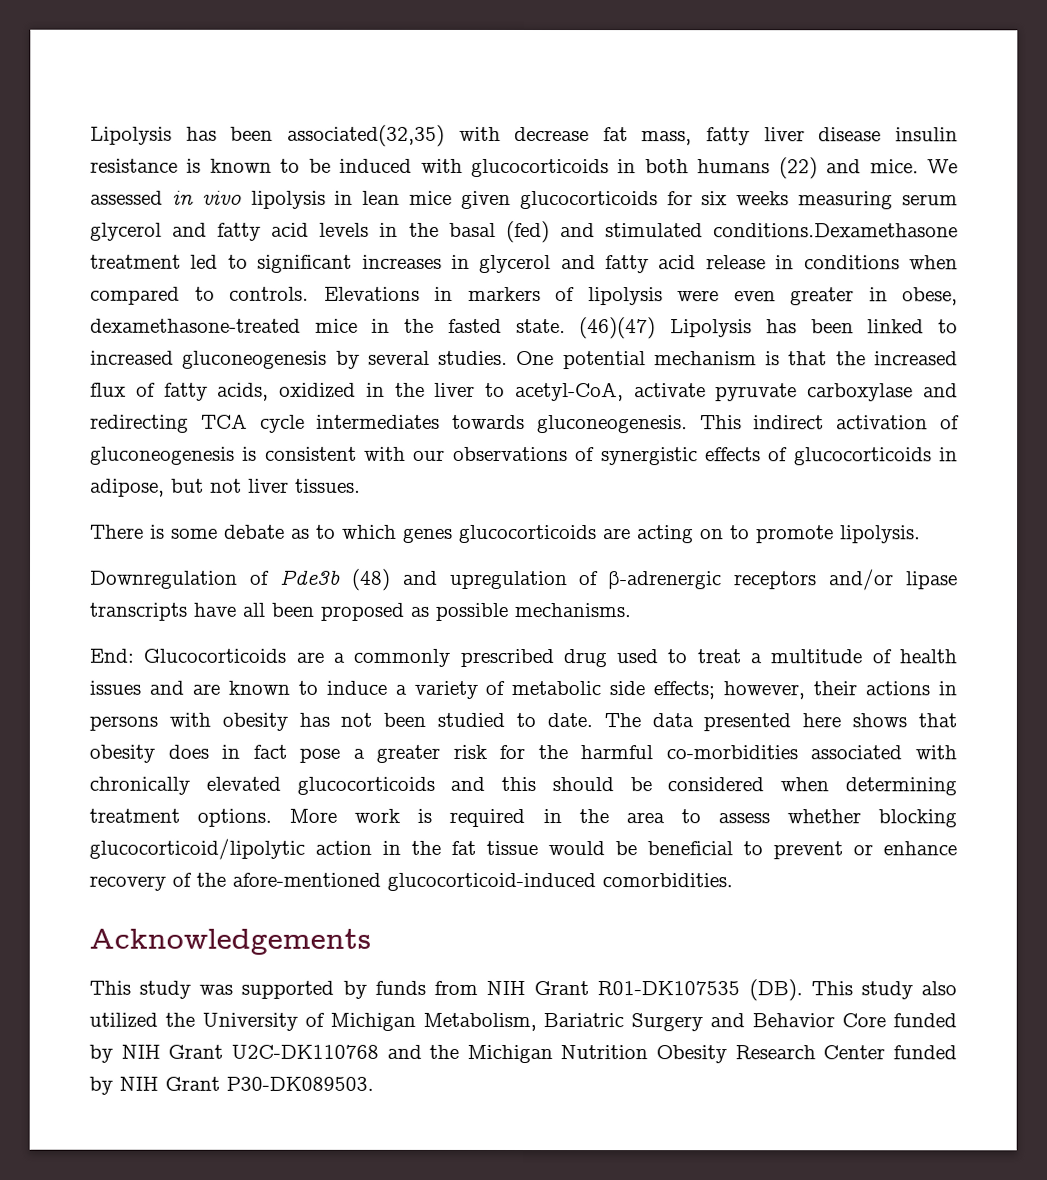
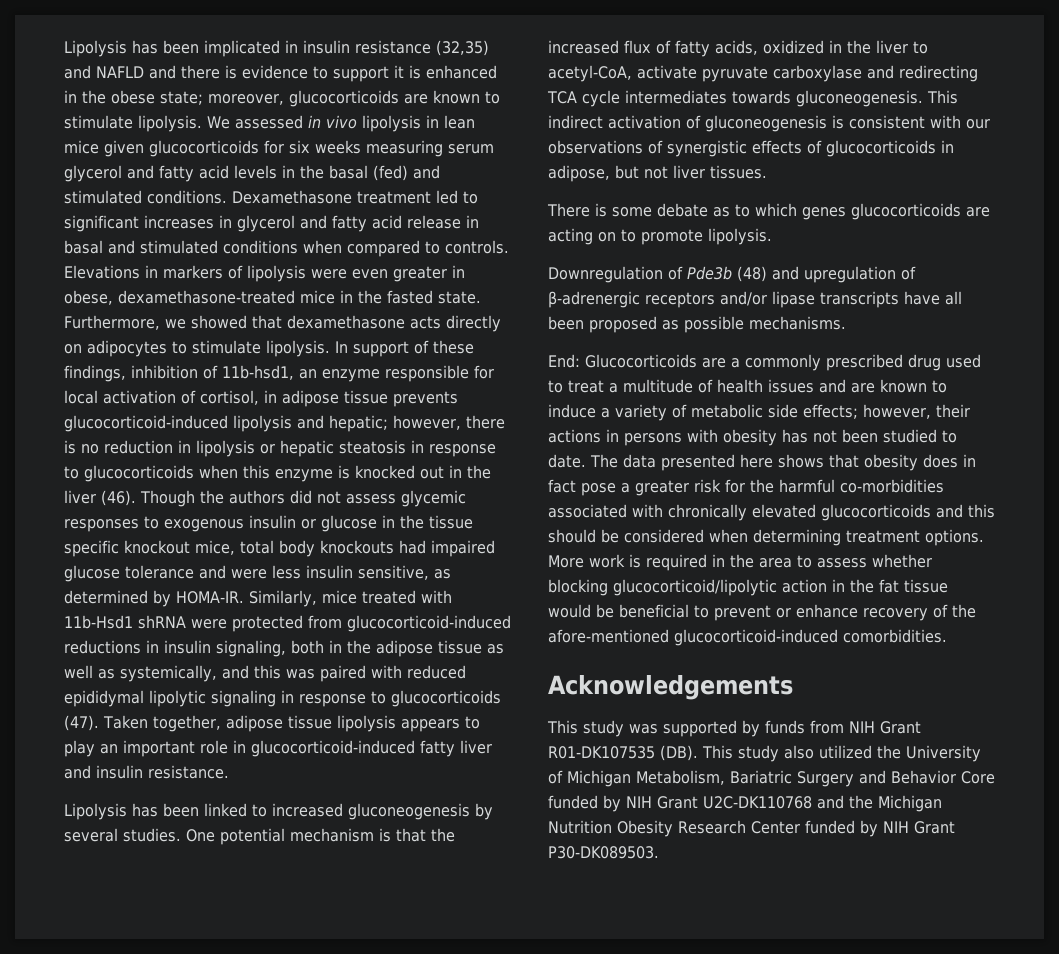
[90,124,958,147] [90,157,919,180] Lipolysis has been associated(32,35) with decrease fat mass, fatty liver disease insulin resistance is known to be induced with glucocorticoids in both humans (22) and mice. -> [64,40,489,57] [64,65,497,82] [64,90,500,107] [64,115,202,132] Lipolysis has been implicated in insulin resistance (32,35) and NAFLD and there is evidence to support it is enhanced in the obese state; moreover, glucocorticoids are known to stimulate lipolysis.
[712,223,958,238] conditions.Dexamethasone -> [147,190,352,204] conditions. Dexamethasone
(795, 262) none -> [64,240,218,254] basal and stimulated
[579,317,657,340] (46)(47) -> [64,315,501,332] [64,340,474,357] [64,365,494,382] [64,390,458,407] [64,415,505,432] [64,440,496,457] [64,465,491,482] [64,490,466,507] [64,515,473,532] [64,540,495,557] [64,565,451,582] [64,590,452,607] [64,615,511,632] [64,640,504,657] [64,665,466,682] [64,690,501,707] [64,715,480,732] [64,740,492,757] [64,765,229,779] Furthermore, we showed that dexamethasone acts directly on adipocytes to stimulate lipolysis. In support of these findings, inhibition of 11b-hsd1, an enzyme responsible for local activation of cortisol, in adipose tissue prevents glucocorticoid-induced lipolysis and hepatic; however, there is no reduction in lipolysis or hepatic steatosis in response to glucocorticoids when this enzyme is knocked out in the liver (46). Though the authors did not assess glycemic responses to exogenous insulin or glucose in the tissue specific knockout mice, total body knockouts had impaired glucose tolerance and were less insulin sensitive, as determined by HOMA-IR. Similarly, mice treated with 11b-Hsd1 shRNA were protected from glucocorticoid-induced reductions in insulin signaling, both in the adipose tissue as well as systemically, and this was paired with reduced epididymal lipolytic signaling in response to glucocorticoids (47). Taken together, adipose tissue lipolysis appears to play an important role in glucocorticoid-induced fatty liver and insulin resistance. //

